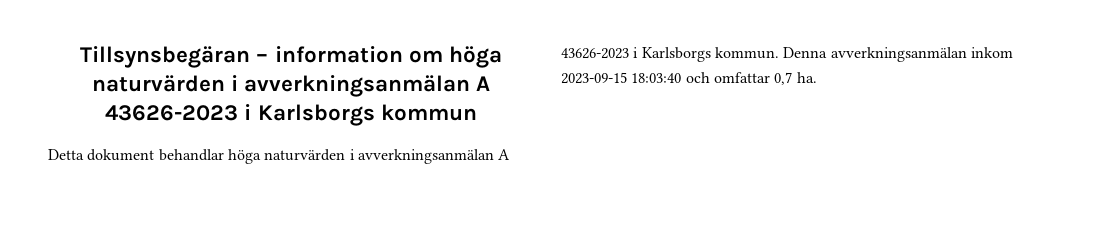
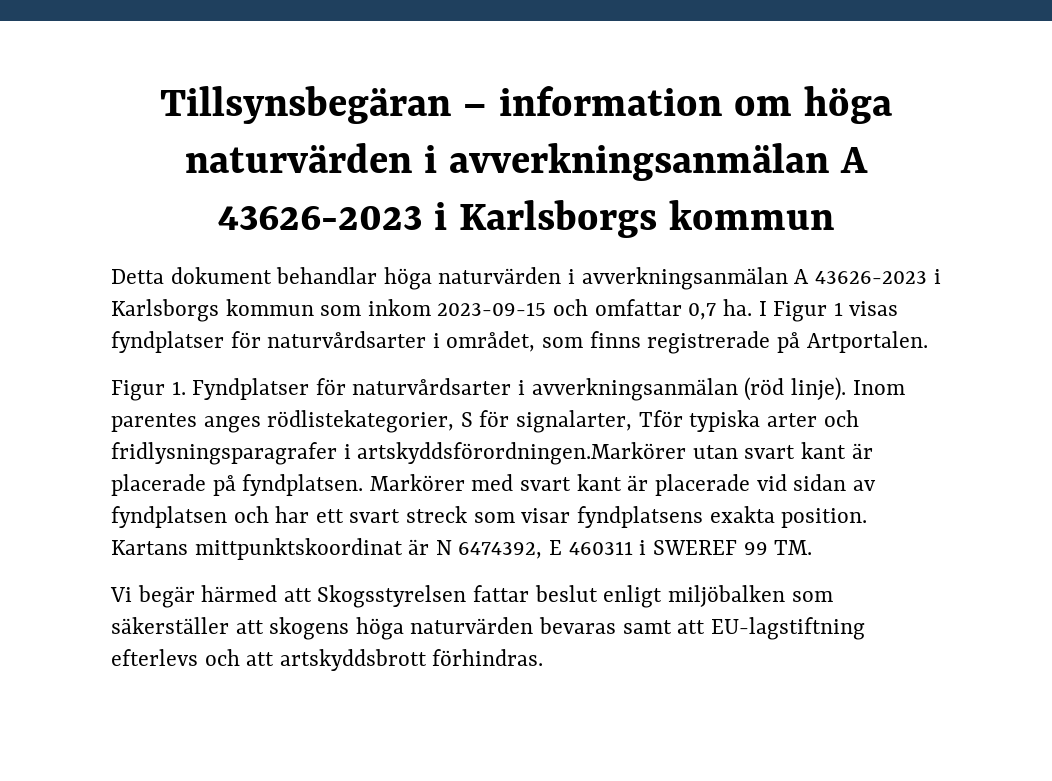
[714,47,967,62] kommun. Denna avverkningsanmälan -> [225,299,362,316] kommun som
[631,73,682,83] 18:03:40 -> (547, 309) none
(817, 77) none -> [758,301,899,322] [111,331,928,354] [111,377,905,401] [111,410,859,433] [111,442,873,465] [111,474,876,496] [111,506,868,528] [111,538,813,560] [110,585,833,608] [111,617,865,640] [111,649,544,671] I Figur 1 visas fyndplatser för naturvårdsarter i området, som finns registrerade på Artportalen. // Figur 1. Fyndplatser för naturvårdsarter i avverkningsanmälan (röd linje). Inom parentes anges rödlistekategorier, S för signalarter, Tför typiska arter och fridlysningsparagrafer i artskyddsförordningen.Markörer utan svart kant är placerade på fyndplatsen. Markörer med svart kant är placerade vid sidan av fyndplatsen och har ett svart streck som visar fyndplatsens exakta position. Kartans mittpunktskoordinat är N 6474392, E 460311 i SWEREF 99 TM. // Vi begär härmed att Skogsstyrelsen fattar beslut enligt miljöbalken som säkerställer att skogens höga naturvärden bevaras samt att EU-lagstiftning efterlevs och att artskyddsbrott förhindras.

